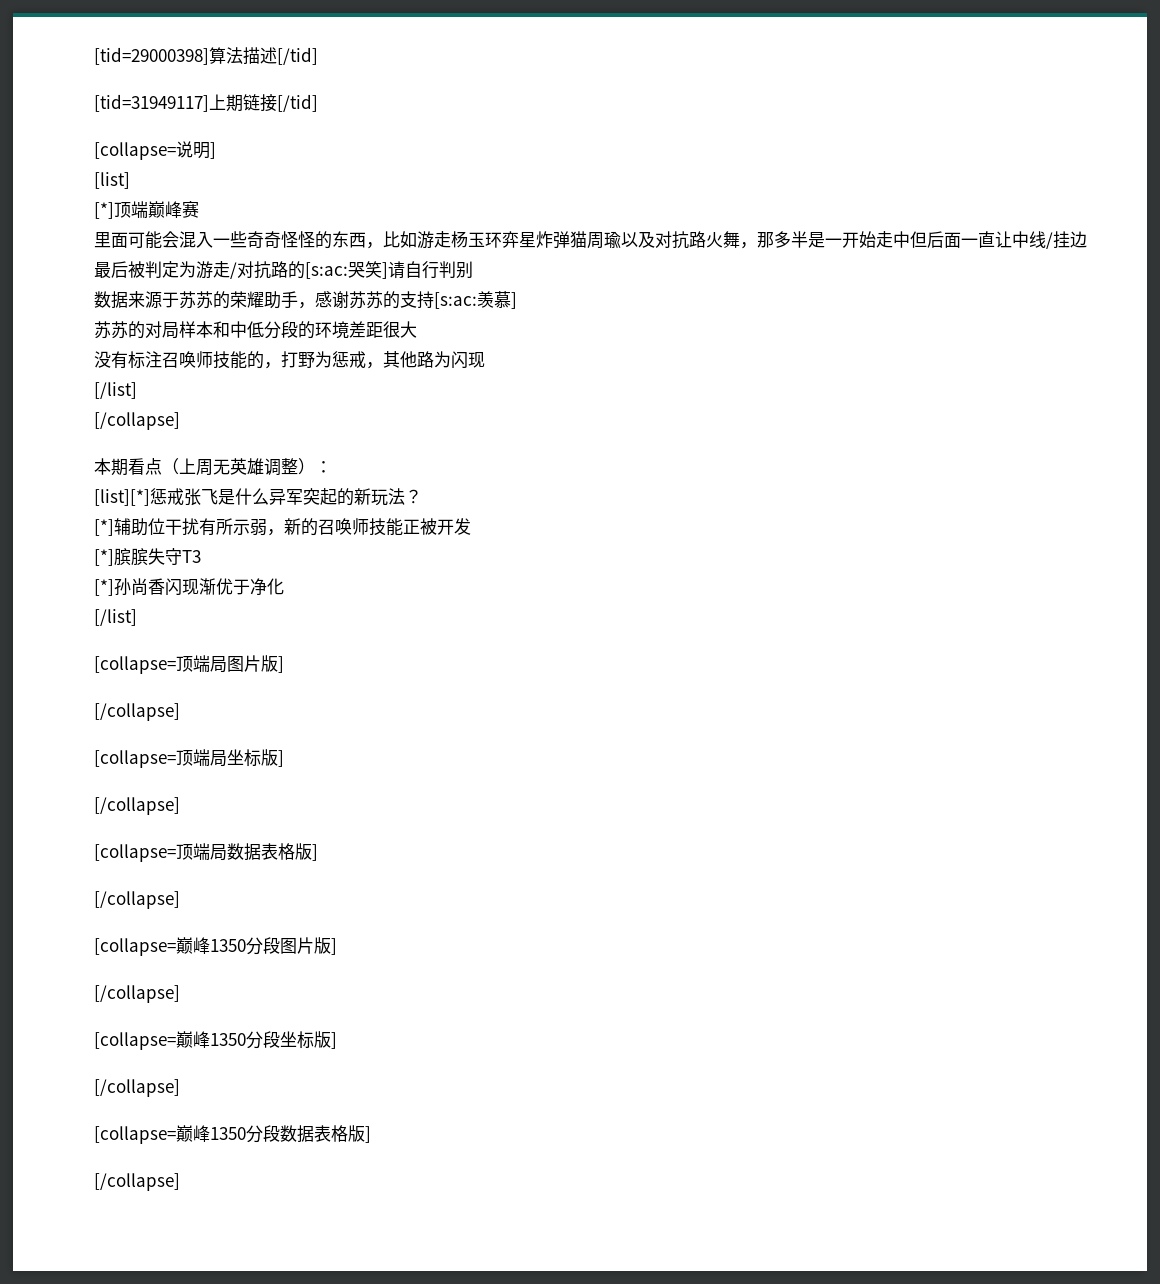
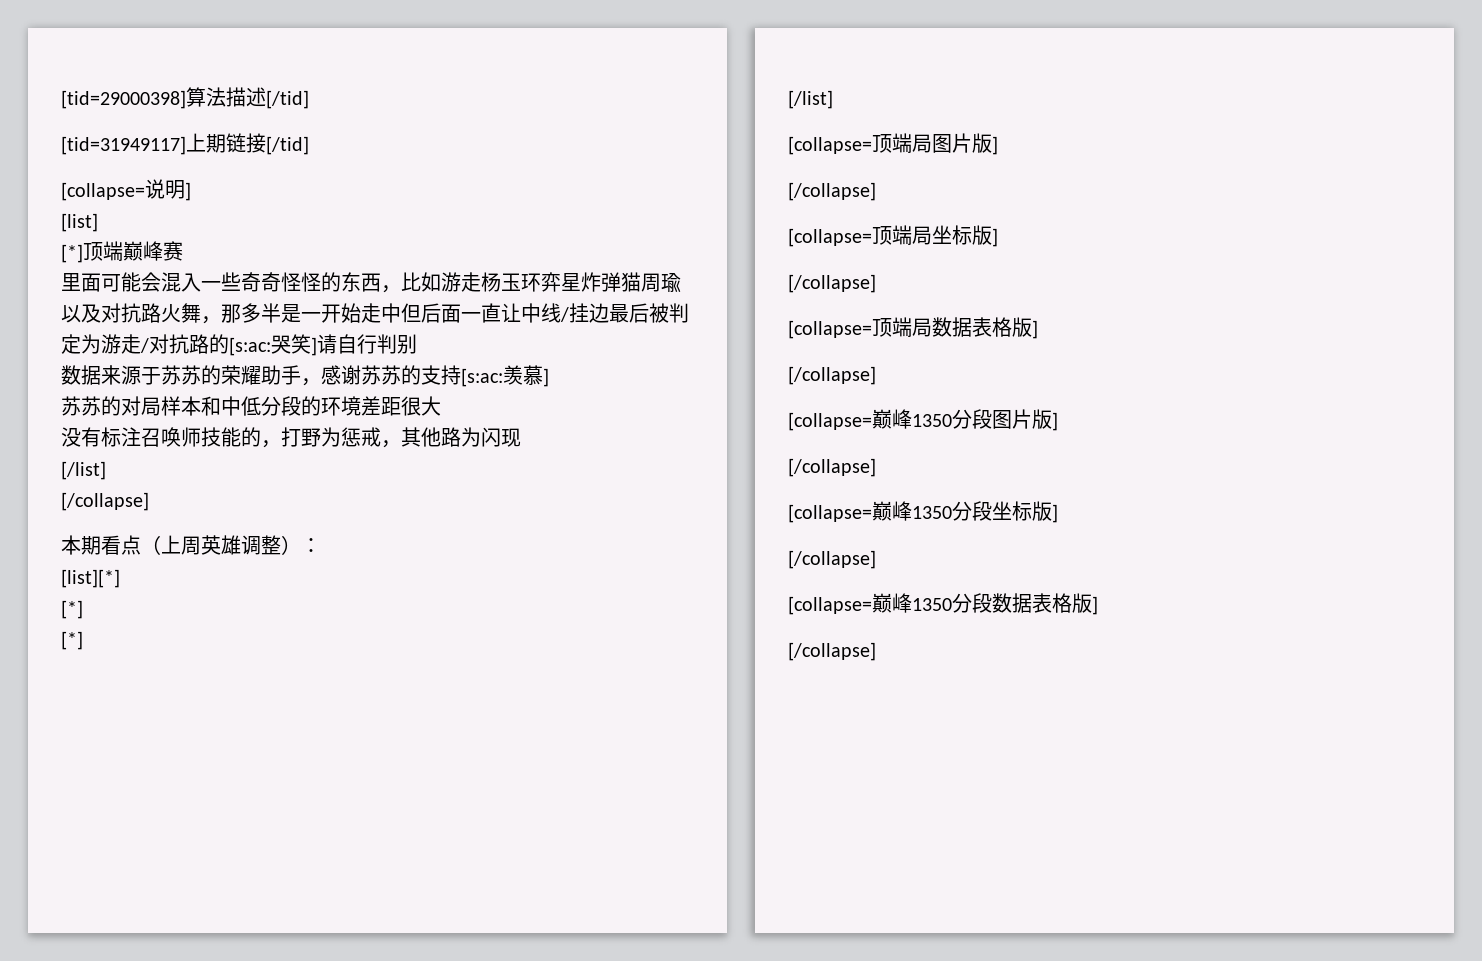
[213,459,230,475] 无 -> (201, 545) none
[150,488,422,506] [94,518,471,536] [94,548,201,566] [94,578,284,596] 惩戒张飞是什么异军突起的新玩法？ // [*]辅助位干扰有所示弱，新的召唤师技能正被开发 // [*]膑膑失守T3 // [*]孙尚香闪现渐优于净化 -> [61,600,83,619] [61,631,83,650] // [*] // [*]

